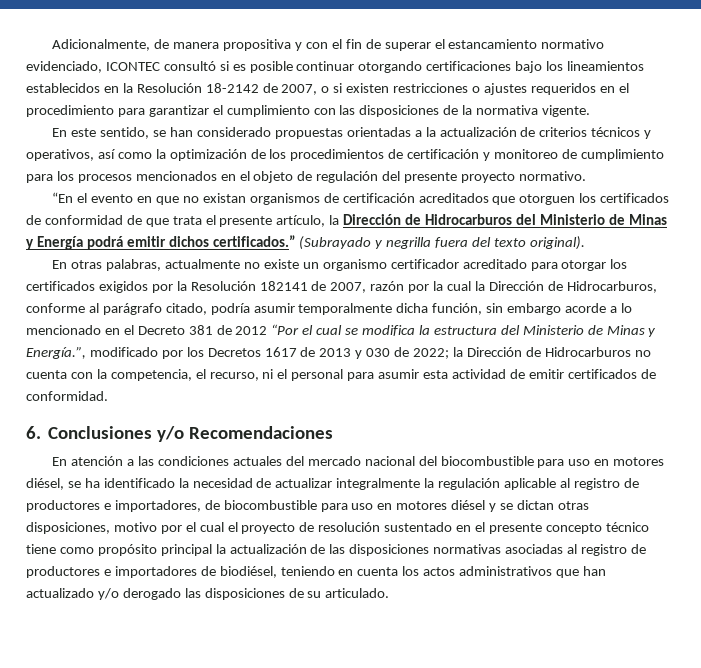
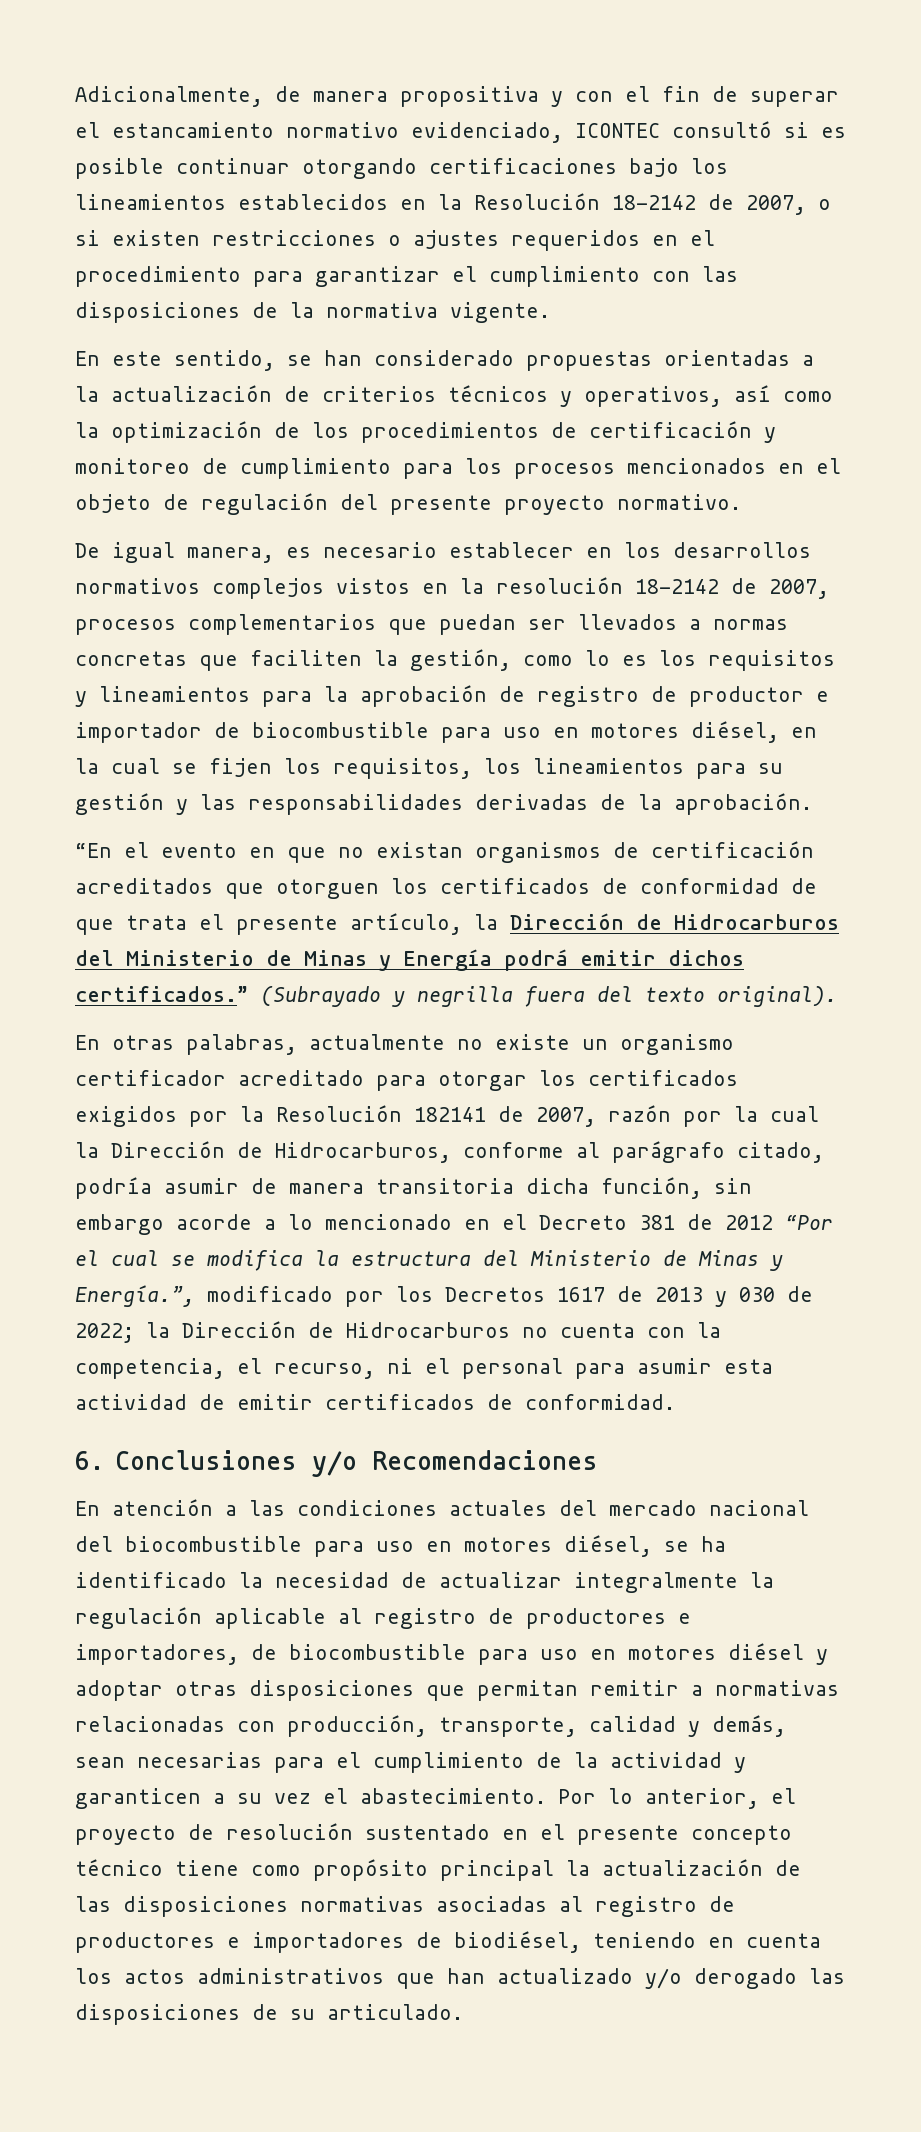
(586, 176) none -> [75,542,811,563] [75,577,829,599] [75,614,788,635] [75,649,835,671] [75,685,829,707] [75,721,817,743] [75,758,783,779] [75,793,812,815] // De igual manera, es necesario establecer en los desarrollos normativos complejos vistos en la resolución 18-2142 de 2007, procesos complementarios que puedan ser llevados a normas concretas que faciliten la gestión, como lo es los requisitos y lineamientos para la aprobación de registro de productor e importador de biocombustible para uso en motores diésel, en la cual se fijen los requisitos, los lineamientos para su gestión y las responsabilidades derivadas de la aprobación.
[298,303,393,315] temporalmente -> [251,1178,514,1194] de manera transitoria
[500,500,589,510] [26,522,224,534] se dictan otras disposiciones, motivo por el cual -> [75,1680,839,1701] [75,1715,786,1737] [75,1752,746,1773] [75,1788,759,1809] adoptar otras disposiciones que permitan remitir a normativas relacionadas con producción, transporte, calidad y demás, sean necesarias para el cumplimiento de la actividad y garanticen a su vez el abastecimiento. Por lo anterior,

